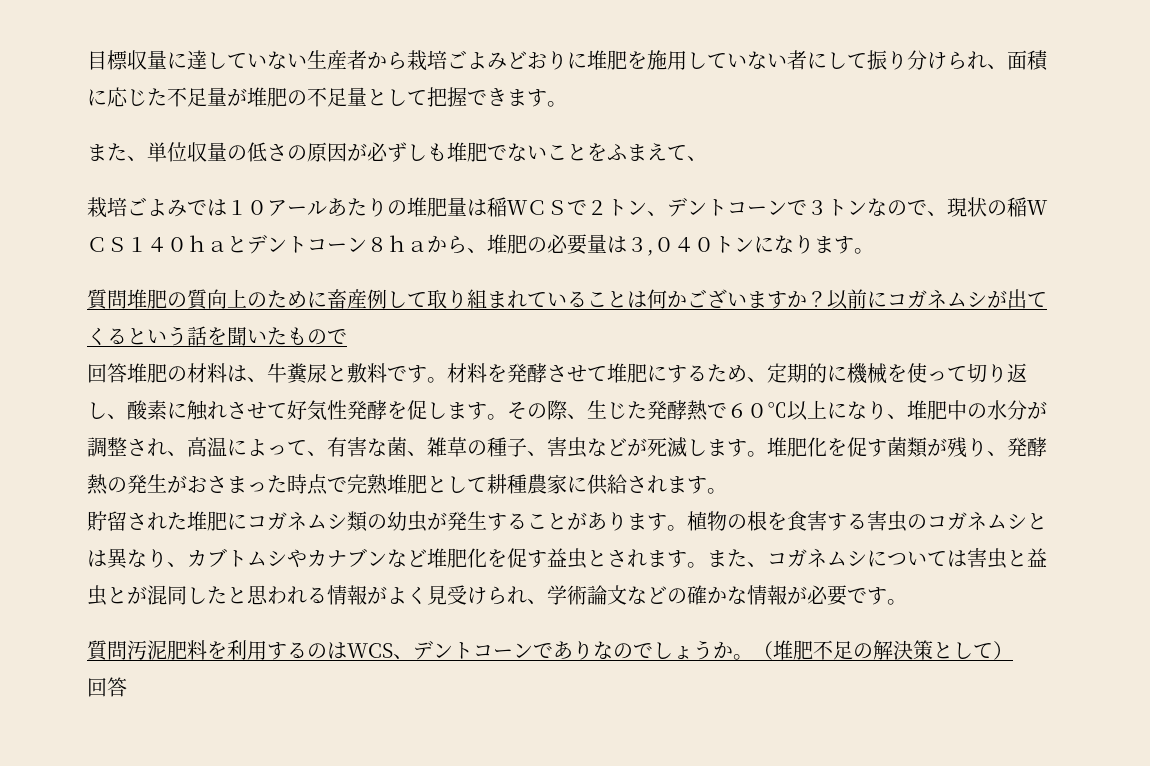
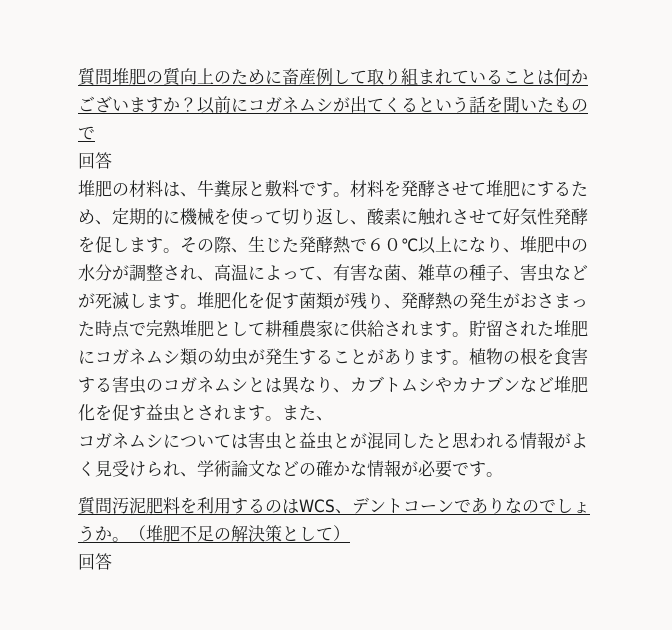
[87,50,1049,71] [87,87,567,107] [87,142,707,162] [87,197,1048,218] [87,234,874,256] 目標収量に達していない生産者から栽培ごよみどおりに堆肥を施用していない者にして振り分けられ、面積に応じた不足量が堆肥の不足量として把握できます。 // また、単位収量の低さの原因が必ずしも堆肥でないことをふまえて、 // 栽培ごよみでは１０アールあたりの堆肥量は稲ＷＣＳで２トン、デントコーンで３トンなので、現状の稲ＷＣＳ１４０ｈａとデントコーン８ｈａから、堆肥の必要量は３,０４０トンになります。 // -> (78, 77) none
(127, 373) none -> (112, 160) //
(727, 491) // -> (469, 334) none
(767, 564) none -> (333, 418) //

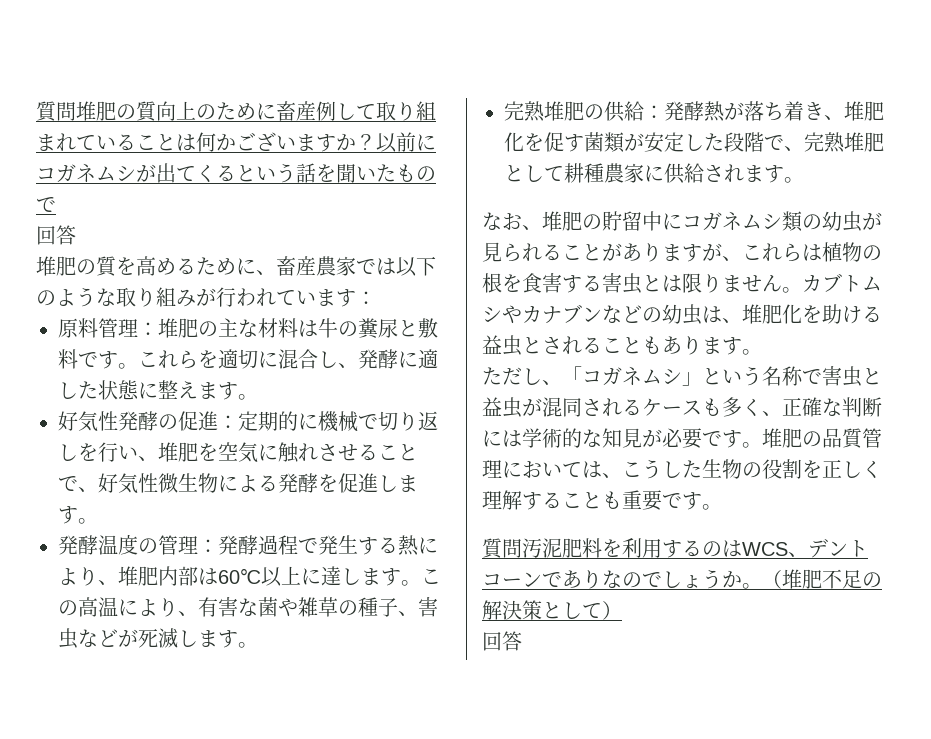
[129,180,588,198] [78,208,554,226] 材料は、牛糞尿と敷料です。材料を発酵させて堆肥にするため、定期的に機械を使って切り返し、酸素に触れさせて好気性 -> [96,256,436,277] [36,287,376,307] [58,318,438,339] [58,349,438,369] [58,380,258,400] [58,411,438,432] [58,442,418,463] [58,473,278,494] 質を高めるために、畜産農家では以下のような取り組みが行われています： // 原料管理：堆肥の主な材料は牛の糞尿と敷料です。これらを適切に混合し、発酵に適した状態に整えます。 // 好気性発酵の促進：定期的に機械で切り返しを行い、堆肥を空気に触れさせることで、好気性微生物による
[112,236,588,254] [78,264,214,281] します。その際、生じた発酵熱で６０℃以上になり、堆肥中の水分が調整され、 -> [358,473,418,493] [58,506,98,524] [58,534,438,556] [58,566,441,587] [58,600,78,616] 進します。 // 発酵温度の管理：発酵過程で発生する熱により、堆肥内部は60℃以上に達します。この
[282,266,316,280] って -> [158,598,178,617] り
[401,276,418,281] 、 -> [278,598,298,617] や
(197, 306) none -> [504,101,844,122] // 完熟堆肥の供給：発酵熱が落ち着き、
[350,292,588,310] [78,320,146,338] 残り、発酵熱の発生がおさまった時点で -> [644,132,804,153] 安定した段階で、
[469,320,588,337] 貯留された堆肥 -> [482,211,662,231] // なお、堆肥の貯留中
[265,348,316,365] 発生す -> [482,242,542,262] 見られ
[452,360,469,365] 。 -> [702,243,822,262] が、これらは
[146,376,350,394] のコガネムシとは異なり、 -> [642,273,802,293] とは限りません。
[554,376,588,393] [78,404,146,421] 堆肥化を促す -> [642,304,882,325] の幼虫は、堆肥化を助ける
[231,405,333,421] [78,432,588,450] [78,460,436,477] ます。また、 // コガネムシについては害虫と益虫とが混同したと思われる情報がよく見受けられ、学術論文などの確かな情報が必 -> [582,336,762,355] [482,366,882,387] [482,397,882,418] [482,428,882,449] [482,459,882,479] [482,490,642,510] ることもあります。 // ただし、「コガネムシ」という名称で害虫と益虫が混同されるケースも多く、正確な判断には学術的な知見が必要です。堆肥の品質管理においては、こうした生物の役割を正しく理解することも重

